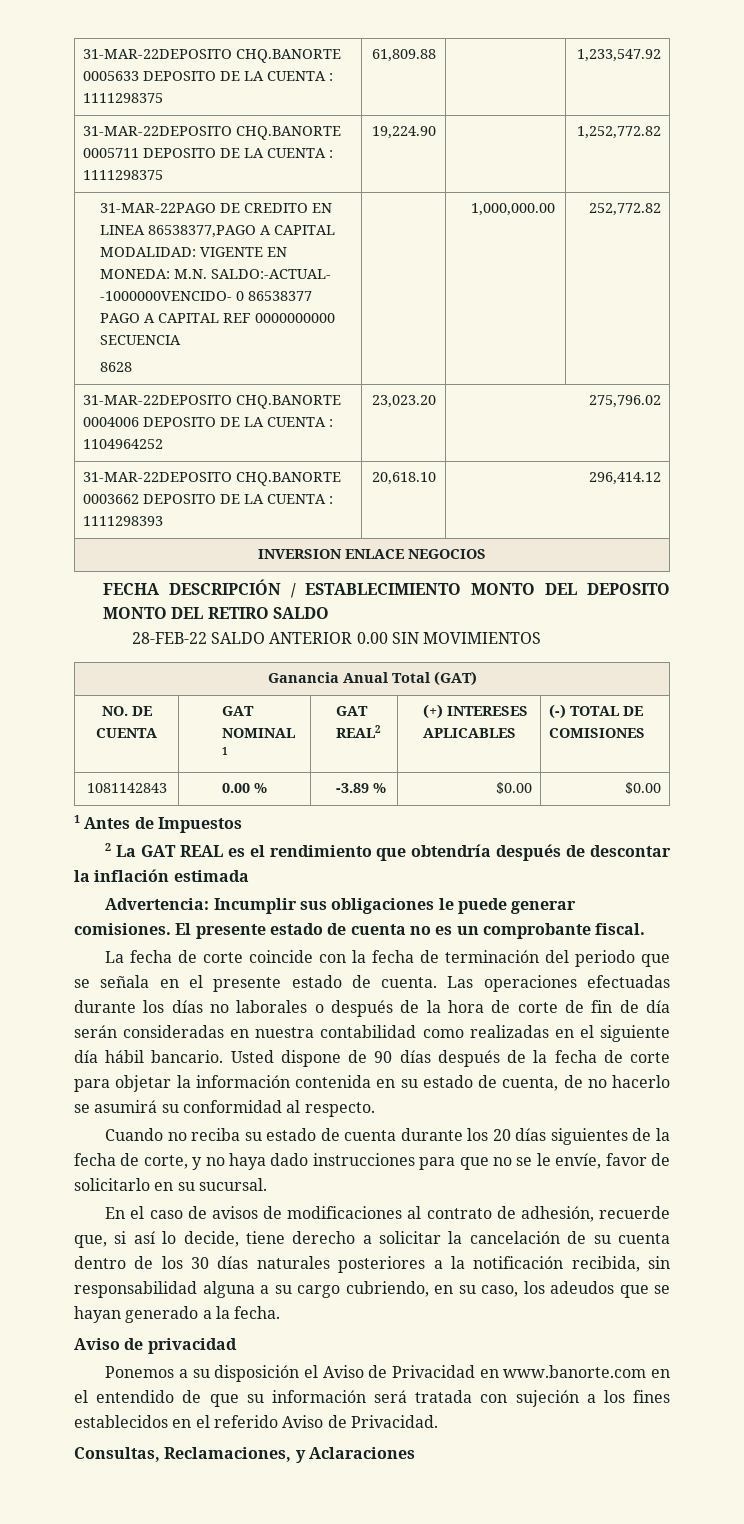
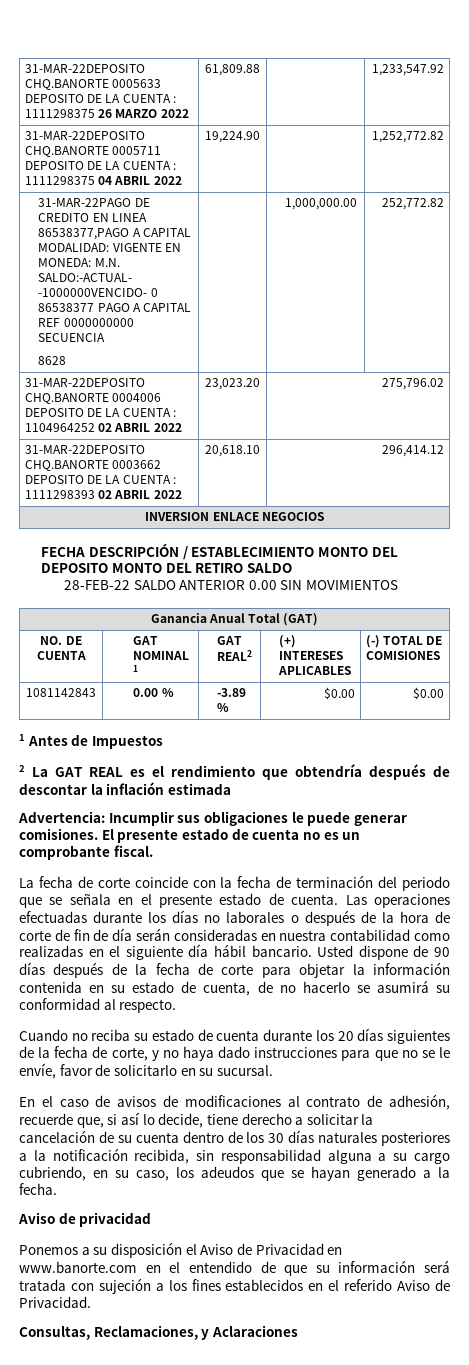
(164, 98) none -> [98,109,189,118] 26 MARZO 2022
(164, 175) none -> [98,176,182,185] 04 ABRIL 2022
(164, 444) none -> [98,423,182,432] 02 ABRIL 2022
(164, 521) none -> [98,490,182,499] 02 ABRIL 2022

